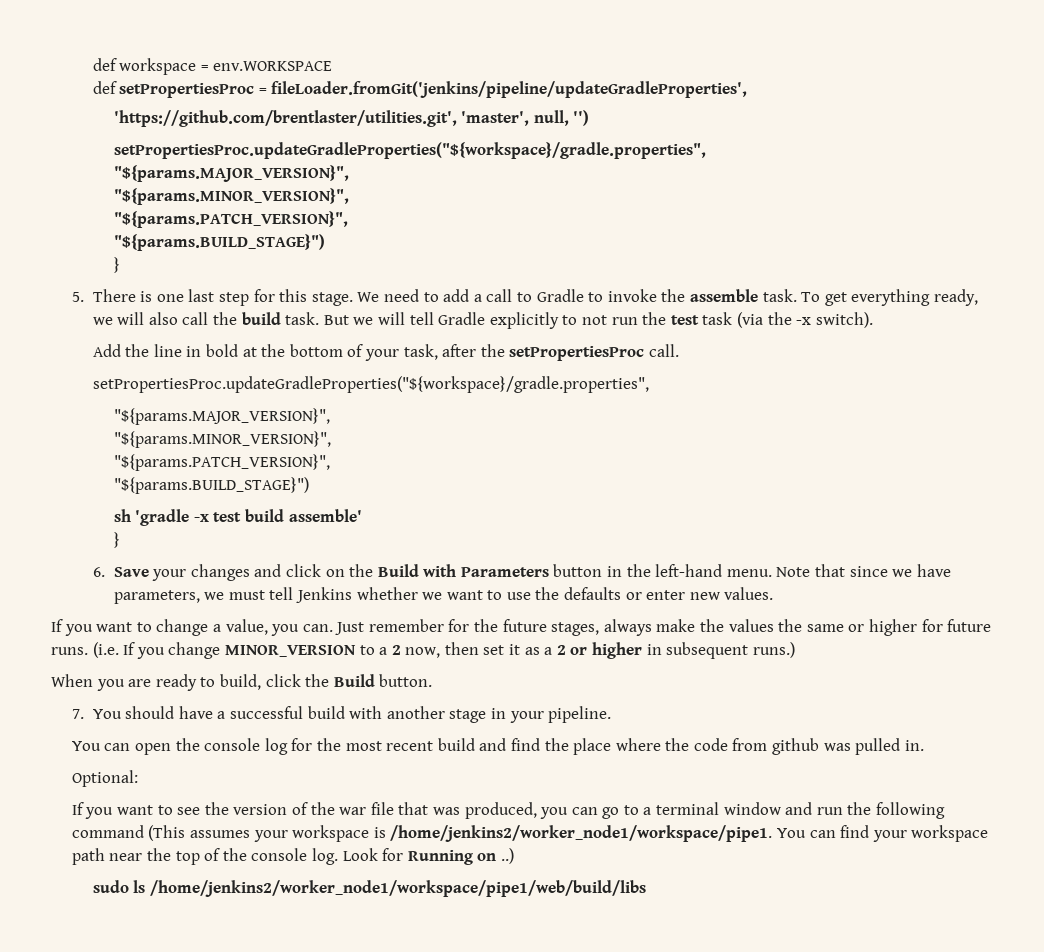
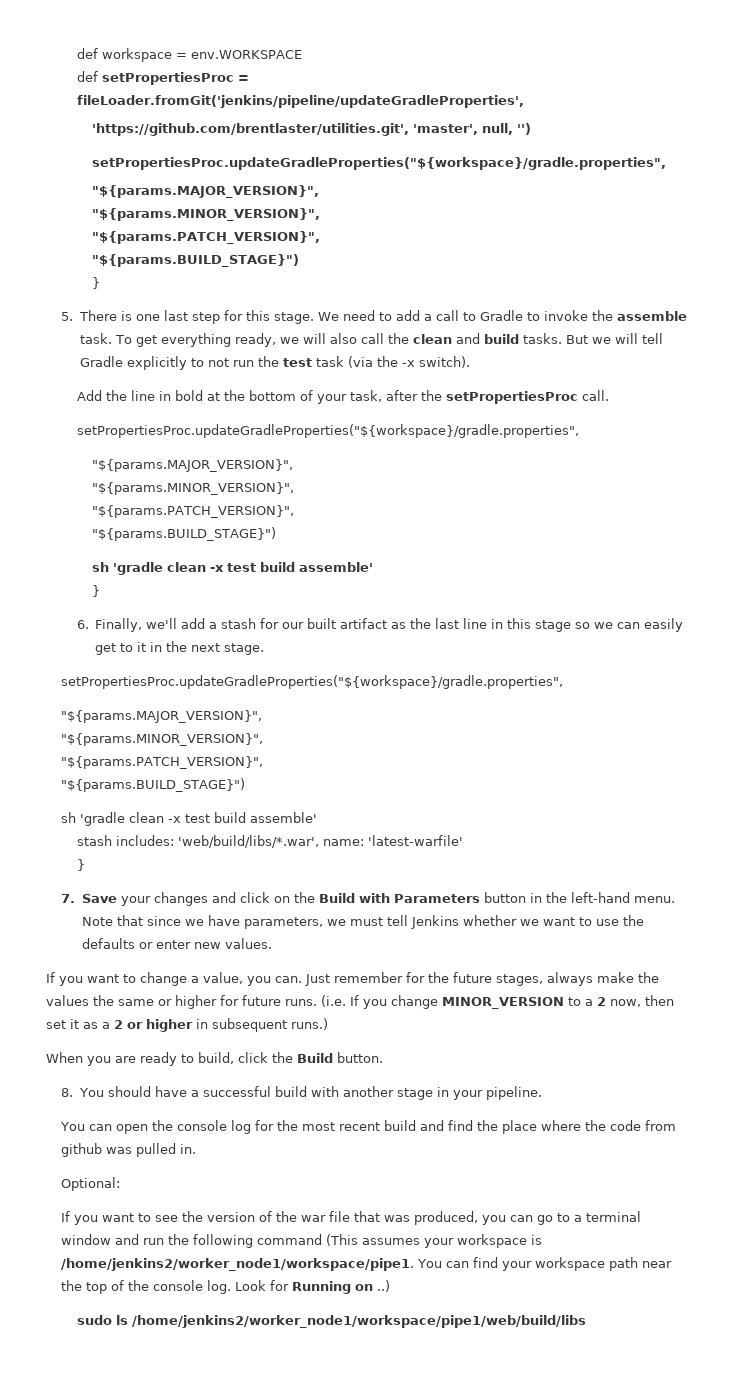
[241,312,320,325] build task. -> [412,333,562,344] clean and build tasks.
(190, 517) none -> [167,562,207,572] clean
(105, 572) none -> [95,618,684,632] [95,641,265,655] [61,675,564,689] [61,710,263,723] [61,733,264,746] [61,756,264,769] [61,778,246,792] [61,812,318,826] [76,835,463,848] [76,859,85,871] [61,894,76,903] Finally, we'll add a stash for our built artifact as the last line in this stage so we can easily get to it in the next stage. // setPropertiesProc.updateGradleProperties("${workspace}/gradle.properties", // "${params.MAJOR_VERSION}", // "${params.MINOR_VERSION}", // "${params.PATCH_VERSION}", // "${params.BUILD_STAGE}") // sh 'gradle clean -x test build assemble' // stash includes: 'web/build/libs/*.war', name: 'latest-warfile' // } // 7.
[71,709,84,719] 7. -> [61,1088,74,1097] 8.

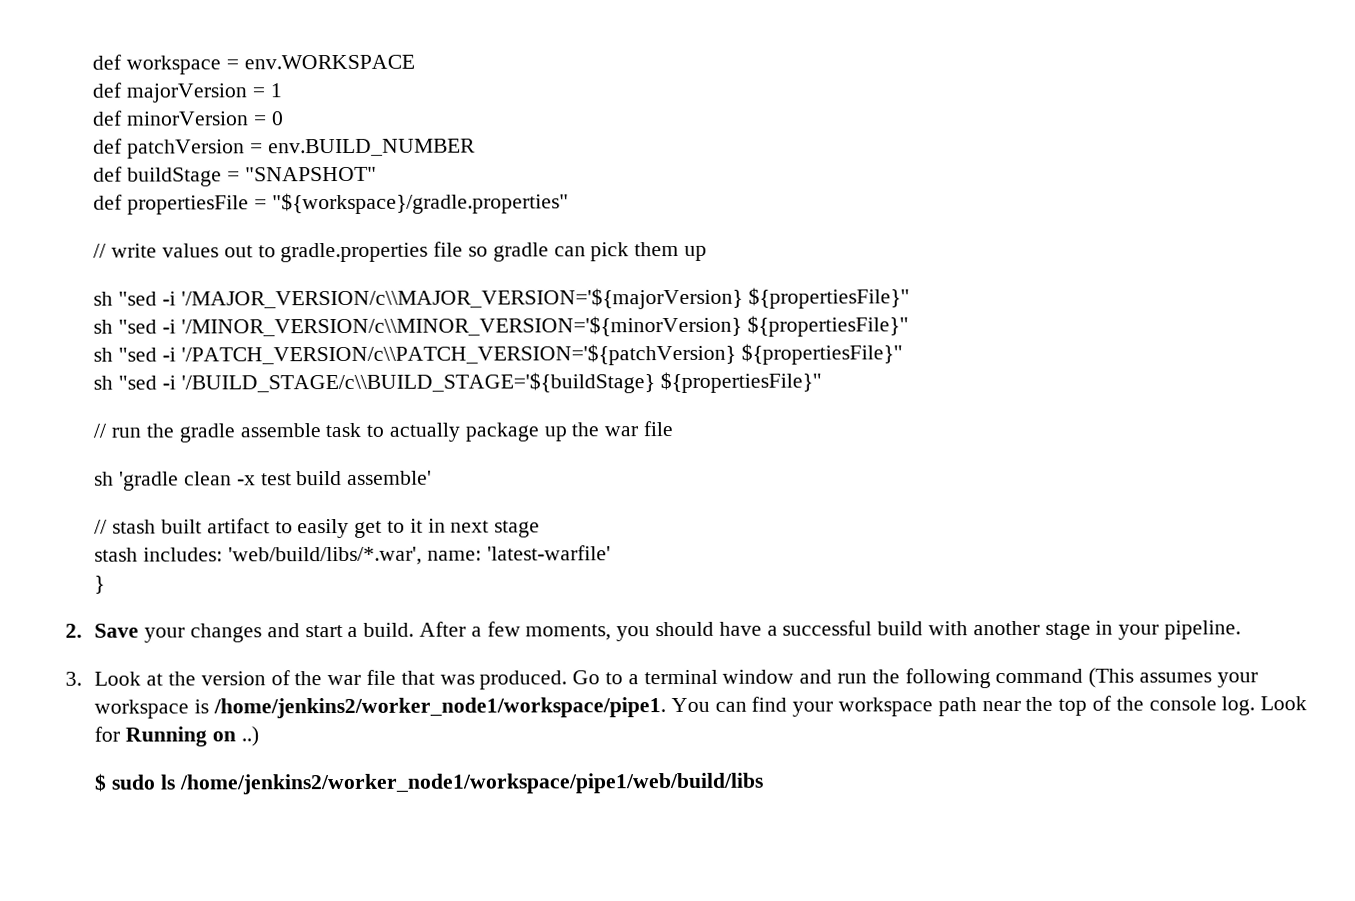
[101,72,249,85] [76,95,524,108] [92,123,532,136] [92,157,667,170] [92,185,320,198] [92,208,321,221] [92,231,321,244] [92,254,300,267] [92,277,101,289] [61,310,687,324] [79,333,663,347] [79,356,470,370] [76,390,609,404] [76,424,579,438] [92,459,294,472] [92,482,295,495] [92,505,295,518] [92,527,277,541] [92,562,374,575] [92,585,101,597] [76,618,641,632] setPropertiesProc = fileLoader.fromGit('jenkins/pipeline/updateGradleProperties', // 'https://github.com/brentlaster/utilities.git', 'master', null, '') // setPropertiesProc.updateGradleProperties("${workspace}/gradle.properties", // "${params.MAJOR_VERSION}", // "${params.MINOR_VERSION}", // "${params.PATCH_VERSION}", // "${params.BUILD_STAGE}") // } // 5. There is one last step for this stage. We need to add a call to Gradle to invoke the assemble task. To get everything ready, we will also call the clean and build tasks. But we will tell Gradle explicitly to not run the test task (via the -x switch). // Add the line in bold at the bottom of your task, after the setPropertiesProc call. // setPropertiesProc.updateGradleProperties("${workspace}/gradle.properties", // "${params.MAJOR_VERSION}", // "${params.MINOR_VERSION}", // "${params.PATCH_VERSION}", // "${params.BUILD_STAGE}") // sh 'gradle clean -x test build assemble' // } // 6. Finally, we'll add a stash for our built artifact as the last line in this stage so we can -> [126,83,282,103] [92,110,284,126] [93,138,476,159] [93,166,377,187] [93,192,569,215] [93,241,707,263] [93,287,910,311] [93,315,909,338] [93,343,903,367] [93,371,822,395] [93,421,673,443] [94,470,433,491] [94,518,293,534] majorVersion = 1 // def minorVersion = 0 // def patchVersion = env.BUILD_NUMBER // def buildStage = "SNAPSHOT" // def propertiesFile = "${workspace}/gradle.properties" // // write values out to gradle.properties file so gradle can pick them up // sh "sed -i '/MAJOR_VERSION/c\\MAJOR_VERSION='${majorVersion} ${propertiesFile}" // sh "sed -i '/MINOR_VERSION/c\\MINOR_VERSION='${minorVersion} ${propertiesFile}" // sh "sed -i '/PATCH_VERSION/c\\PATCH_VERSION='${patchVersion} ${propertiesFile}" // sh "sed -i '/BUILD_STAGE/c\\BUILD_STAGE='${buildStage} ${propertiesFile}" // // run the gradle assemble task to actually package up the war file // sh 'gradle clean -x test build assemble' // // stash built artifact to
[166,641,265,655] [61,675,564,689] [61,710,263,723] [61,733,264,746] [61,756,264,769] [61,778,246,792] [61,812,318,826] the next stage. // setPropertiesProc.updateGradleProperties("${workspace}/gradle.properties", // "${params.MAJOR_VERSION}", // "${params.MINOR_VERSION}", // "${params.PATCH_VERSION}", // "${params.BUILD_STAGE}") // sh 'gradle clean -x test build assemble' -> [450,520,541,538] next stage
[61,894,76,903] 7. -> [65,623,83,638] 2.
[239,892,675,903] [81,915,644,929] [81,938,272,949] [46,972,659,986] [46,995,674,1009] [46,1018,328,1032] [46,1052,383,1066] [61,1088,104,1097] click on the Build with Parameters button in the left-hand menu. Note that since we have parameters, we must tell Jenkins whether we want to use the defaults or enter new values. // If you want to change a value, you can. Just remember for the future stages, always make the values the same or higher for future runs. (i.e. If you change MINOR_VERSION to a 2 now, then set it as a 2 or higher in subsequent runs.) // When you are ready to build, click the Build button. // 8. You -> [304,621,651,642] start a build. After a few moments, you
[60,1120,677,1134] [61,1143,197,1157] [61,1177,121,1191] [61,1211,179,1225] You can open the console log for the most recent build and find the place where the code from github was pulled in. // Optional: // If you want to see -> [65,671,164,686] 3. Look at
[414,1211,554,1225] produced, you can go -> [479,670,601,690] produced. Go
(391, 1286) none -> [94,773,108,792] $

